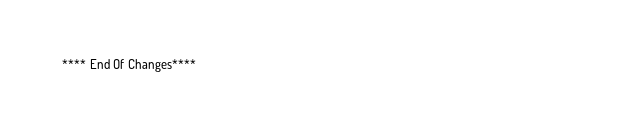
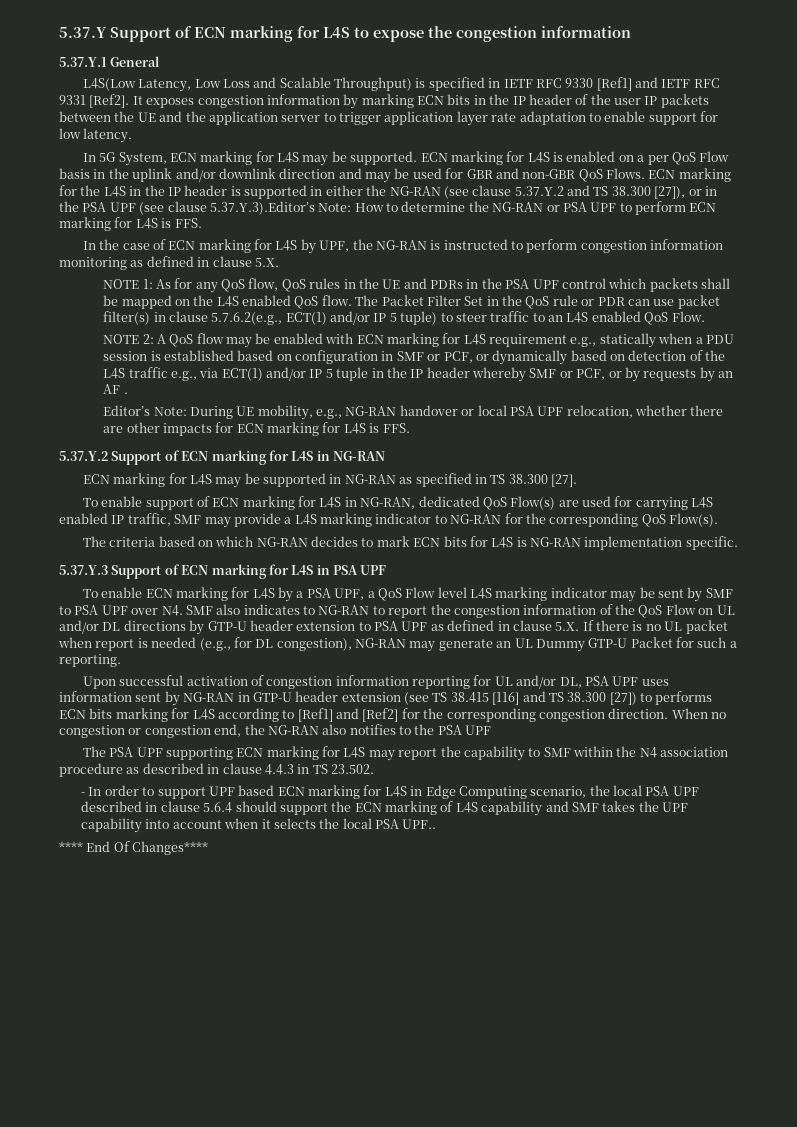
(62, 64) none -> [59,26,631,42] [59,56,161,67] [82,77,720,92] [59,94,709,109] [59,111,718,126] [59,128,133,143] [82,151,730,166] [59,168,731,183] [59,185,717,199] [59,201,717,215] [59,217,202,231] [82,239,724,254] [59,256,279,270] [103,278,731,293] [103,295,720,309] [103,311,705,325] [103,333,734,348] [103,350,726,365] [103,367,734,382] [103,384,128,394] [103,405,724,420] [103,422,410,436] [59,450,385,465] [82,473,578,488] [82,496,714,511] [59,513,718,528] [82,536,738,550] [59,564,387,579] [82,587,733,602] [59,604,735,618] [59,620,728,635] [58,637,737,652] [59,654,121,667] [82,675,669,689] [59,691,713,706] [59,708,726,722] [59,724,492,738] [82,746,729,761] [59,763,374,777] [81,785,699,799] [81,801,689,816] [81,818,437,833] 5.37.Y Support of ECN marking for L4S to expose the congestion information // 5.37.Y.1 General // L4S(Low Latency, Low Loss and Scalable Throughput) is specified in IETF RFC 9330 [Ref1] and IETF RFC 9331 [Ref2]. It exposes congestion information by marking ECN bits in the IP header of the user IP packets between the UE and the application server to trigger application layer rate adaptation to enable support for low latency. // In 5G System, ECN marking for L4S may be supported. ECN marking for L4S is enabled on a per QoS Flow basis in the uplink and/or downlink direction and may be used for GBR and non-GBR QoS Flows. ECN marking for the L4S in the IP header is supported in either the NG-RAN (see clause 5.37.Y.2 and TS 38.300 [27]), or in the PSA UPF (see clause 5.37.Y.3).Editor’s Note: How to determine the NG-RAN or PSA UPF to perform ECN marking for L4S is FFS. // In the case of ECN marking for L4S by UPF, the NG-RAN is instructed to perform congestion information monitoring as defined in clause 5.X. // NOTE 1: As for any QoS flow, QoS rules in the UE and PDRs in the PSA UPF control which packets shall be mapped on the L4S enabled QoS flow. The Packet Filter Set in the QoS rule or PDR can use packet filter(s) in clause 5.7.6.2(e.g., ECT(1) and/or IP 5 tuple) to steer traffic to an L4S enabled QoS Flow. // NOTE 2: A QoS flow may be enabled with ECN marking for L4S requirement e.g., statically when a PDU session is established based on configuration in SMF or PCF, or dynamically based on detection of the L4S traffic e.g., via ECT(1) and/or IP 5 tuple in the IP header whereby SMF or PCF, or by requests by an AF . // Editor’s Note: During UE mobility, e.g., NG-RAN handover or local PSA UPF relocation, whether there are other impacts for ECN marking for L4S is FFS. // 5.37.Y.2 Support of ECN marking for L4S in NG-RAN // ECN marking for L4S may be supported in NG-RAN as specified in TS 38.300 [27]. // To enable support of ECN marking for L4S in NG-RAN, dedicated QoS Flow(s) are used for carrying L4S enabled IP traffic, SMF may provide a L4S marking indicator to NG-RAN for the corresponding QoS Flow(s). // The criteria based on which NG-RAN decides to mark ECN bits for L4S is NG-RAN implementation specific. // 5.37.Y.3 Support of ECN marking for L4S in PSA UPF // To enable ECN marking for L4S by a PSA UPF, a QoS Flow level L4S marking indicator may be sent by SMF to PSA UPF over N4. SMF also indicates to NG-RAN to report the congestion information of the QoS Flow on UL and/or DL directions by GTP-U header extension to PSA UPF as defined in clause 5.X. If there is no UL packet when report is needed (e.g., for DL congestion), NG-RAN may generate an UL Dummy GTP-U Packet for such a reporting. // Upon successful activation of congestion information reporting for UL and/or DL, PSA UPF uses information sent by NG-RAN in GTP-U header extension (see TS 38.415 [116] and TS 38.300 [27]) to performs ECN bits marking for L4S according to [Ref1] and [Ref2] for the corresponding congestion direction. When no congestion or congestion end, the NG-RAN also notifies to the PSA UPF // The PSA UPF supporting ECN marking for L4S may report the capability to SMF within the N4 association procedure as described in clause 4.4.3 in TS 23.502. // - In order to support UPF based ECN marking for L4S in Edge Computing scenario, the local PSA UPF described in clause 5.6.4 should support the ECN marking of L4S capability and SMF takes the UPF capability into account when it selects the local PSA UPF.. //

